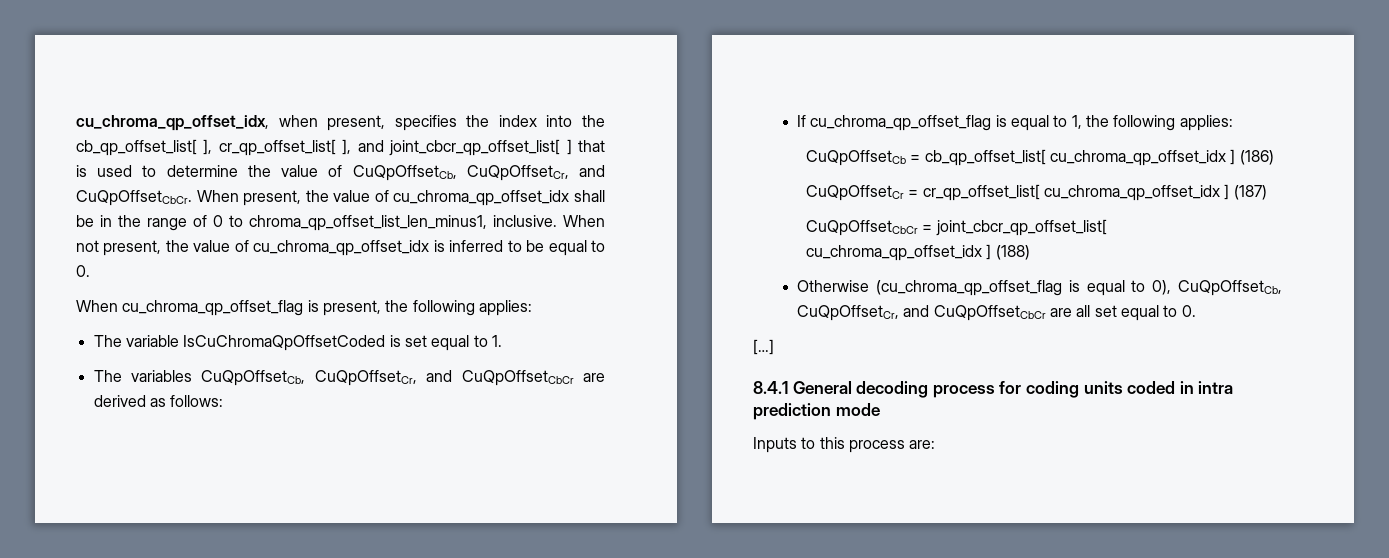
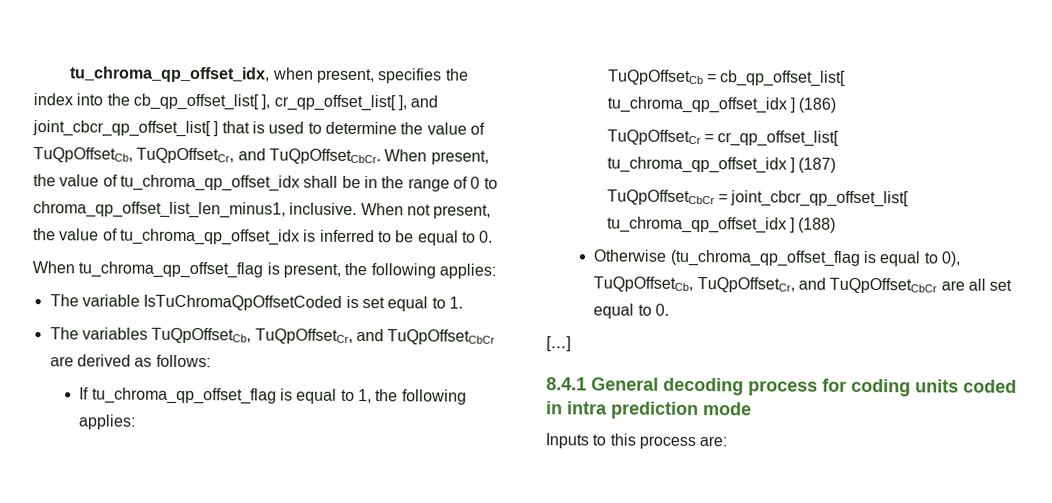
[76,115,269,131] cu_chroma_qp_offset_idx, -> [70,66,271,83] tu_chroma_qp_offset_idx,
[352,165,605,181] [76,190,192,206] CuQpOffsetCb, CuQpOffsetCr, and CuQpOffsetCbCr. -> [33,147,381,165] TuQpOffsetCb, TuQpOffsetCr, and TuQpOffsetCbCr.
[393,190,570,206] cu_chroma_qp_offset_idx -> [119,174,300,192] tu_chroma_qp_offset_idx
[253,240,430,256] cu_chroma_qp_offset_idx -> [119,228,300,246] tu_chroma_qp_offset_idx
[122,300,304,316] cu_chroma_qp_offset_flag -> [78,261,264,279] tu_chroma_qp_offset_flag
[183,335,386,351] IsCuChromaQpOffsetCoded -> [143,294,343,311] IsTuChromaQpOffsetCoded
[201,370,574,386] CuQpOffsetCb, CuQpOffsetCr, and CuQpOffsetCbCr -> [151,327,496,345] TuQpOffsetCb, TuQpOffsetCr, and TuQpOffsetCbCr
[810,115,992,131] cu_chroma_qp_offset_flag -> [91,387,277,405] tu_chroma_qp_offset_flag
[805,150,906,166] CuQpOffsetCb -> [606,69,704,86] TuQpOffsetCb
[1049,150,1226,166] cu_chroma_qp_offset_idx -> [606,96,787,114] tu_chroma_qp_offset_idx
[805,185,904,201] CuQpOffsetCr -> [606,129,701,146] TuQpOffsetCr
[1043,185,1220,201] cu_chroma_qp_offset_idx -> [606,156,787,174] tu_chroma_qp_offset_idx
[805,220,918,236] CuQpOffsetCbCr -> [606,189,715,206] TuQpOffsetCbCr
[805,245,982,261] cu_chroma_qp_offset_idx -> [606,216,787,234] tu_chroma_qp_offset_idx
[875,280,1062,296] (cu_chroma_qp_offset_flag -> [669,249,861,267] (tu_chroma_qp_offset_flag
[1178,280,1282,296] [797,305,1046,321] CuQpOffsetCb, CuQpOffsetCr, and CuQpOffsetCbCr -> [593,276,938,294] TuQpOffsetCb, TuQpOffsetCr, and TuQpOffsetCbCr

